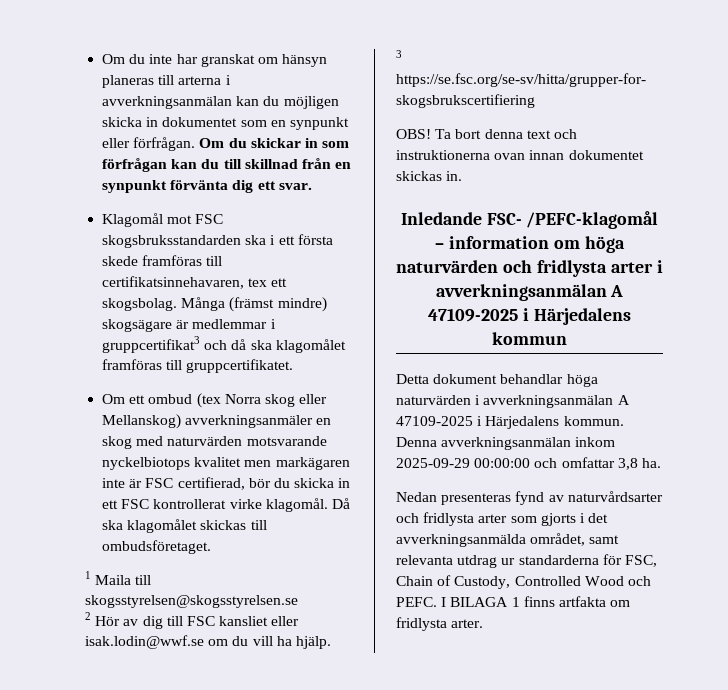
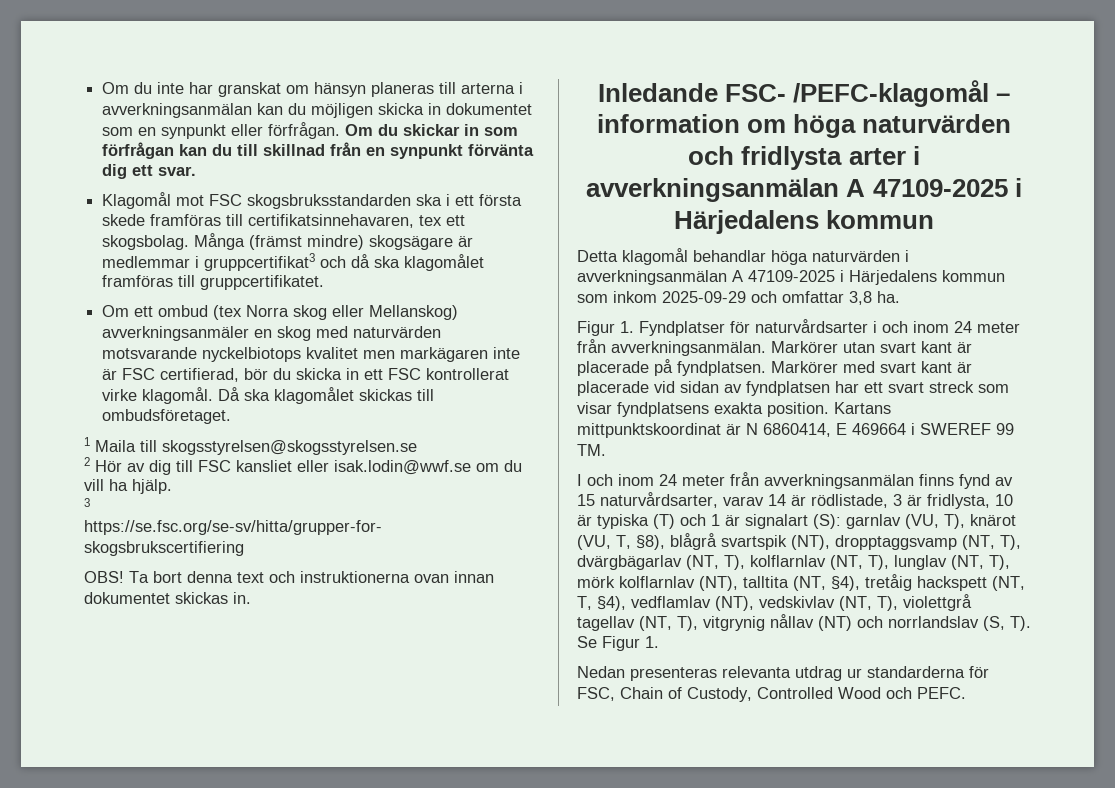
[433,374,498,384] dokument -> [622,248,688,265] klagomål
[563,416,624,426] [396,437,572,450] kommun. Denna avverkningsanmälan -> [942,270,1005,282] [577,294,608,303] kommun som
[474,458,531,468] 00:00:00 -> (746, 297) none
[396,491,663,505] [396,512,609,526] [396,533,620,547] Nedan presenteras fynd av naturvårdsarter och fridlysta arter som gjorts i det avverkningsanmälda området, samt -> [577,319,1020,336] [577,339,972,356] [577,359,972,376] [577,381,1009,396] [577,402,891,417] [577,423,1014,438] [577,444,606,456] [577,472,1013,489] [577,492,1013,509] [577,514,1016,529] [577,533,1021,550] [577,555,1010,570] [577,574,1025,591] [577,594,972,611] [577,614,1031,631] [577,636,659,651] [577,666,717,681] Figur 1. Fyndplatser för naturvårdsarter i och inom 24 meter från avverkningsanmälan. Markörer utan svart kant är placerade på fyndplatsen. Markörer med svart kant är placerade vid sidan av fyndplatsen har ett svart streck som visar fyndplatsens exakta position. Kartans mittpunktskoordinat är N 6860414, E 469664 i SWEREF 99 TM. // I och inom 24 meter från avverkningsanmälan finns fynd av 15 naturvårdsarter, varav 14 är rödlistade, 3 är fridlysta, 10 är typiska (T) och 1 är signalart (S): garnlav (VU, T), knärot (VU, T, §8), blågrå svartspik (NT), dropptaggsvamp (NT, T), dvärgbägarlav (NT, T), kolflarnlav (NT, T), lunglav (NT, T), mörk kolflarnlav (NT), talltita (NT, §4), tretåig hackspett (NT, T, §4), vedflamlav (NT), vedskivlav (NT, T), violettgrå tagellav (NT, T), vitgrynig nållav (NT) och norrlandslav (S, T). Se Figur 1. // Nedan presenteras
[441,596,631,607] [396,617,484,631] I BILAGA 1 finns artfakta om fridlysta arter. -> (966, 693) none

